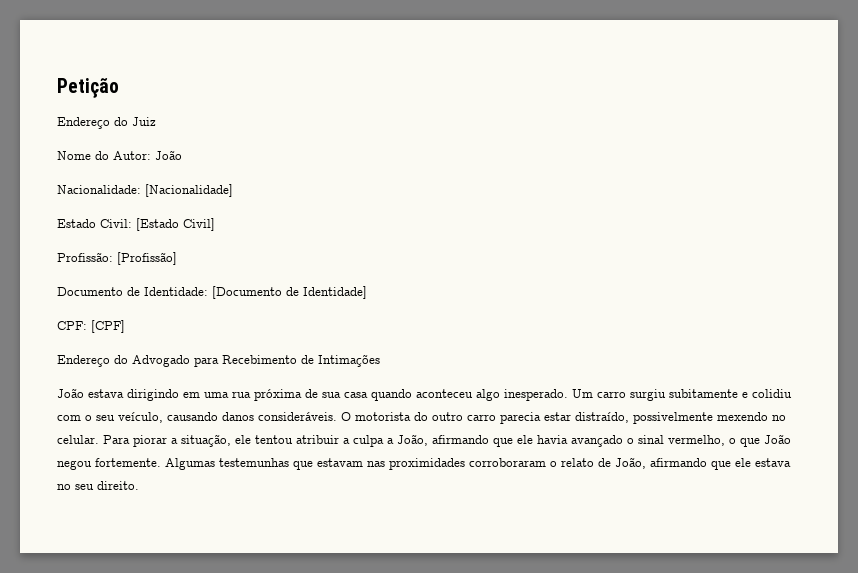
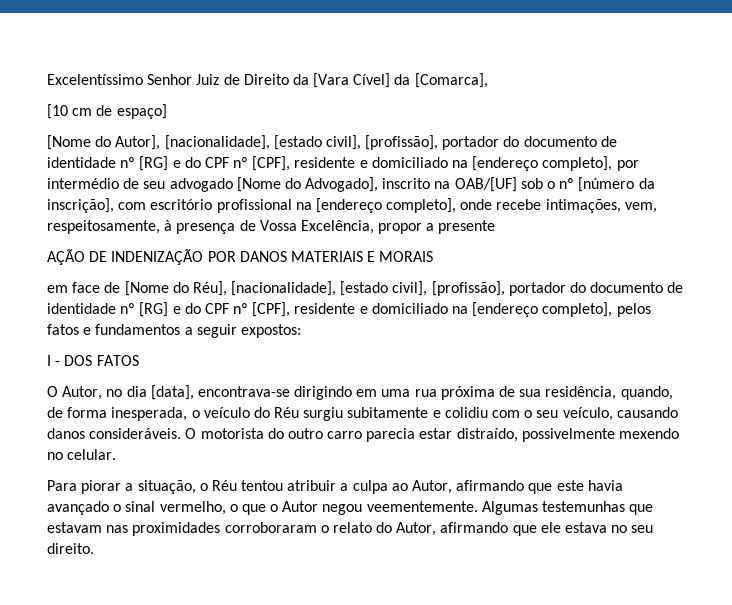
[57,78,119,98] [57,117,156,129] [57,150,182,160] [57,184,233,197] [57,218,215,231] [57,252,177,265] [57,286,367,299] [57,320,125,333] [57,354,380,367] [57,388,124,398] Petição // Endereço do Juiz // Nome do Autor: João // Nacionalidade: [Nacionalidade] // Estado Civil: [Estado Civil] // Profissão: [Profissão] // Documento de Identidade: [Documento de Identidade] // CPF: [CPF] // Endereço do Advogado para Recebimento de Intimações // João estava -> [47,73,488,88] [47,104,167,119] [47,135,617,150] [47,156,639,171] [47,177,655,192] [47,198,657,213] [47,220,496,234] [47,249,434,265] [47,281,684,296] [47,302,651,317] [47,324,301,338] [47,355,139,366] [47,385,290,400] Excelentíssimo Senhor Juiz de Direito da [Vara Cível] da [Comarca], // [10 cm de espaço] // [Nome do Autor], [nacionalidade], [estado civil], [profissão], portador do documento de identidade nº [RG] e do CPF nº [CPF], residente e domiciliado na [endereço completo], por intermédio de seu advogado [Nome do Advogado], inscrito na OAB/[UF] sob o nº [número da inscrição], com escritório profissional na [endereço completo], onde recebe intimações, vem, respeitosamente, à presença de Vossa Excelência, propor a presente // AÇÃO DE INDENIZAÇÃO POR DANOS MATERIAIS E MORAIS // em face de [Nome do Réu], [nacionalidade], [estado civil], [profissão], portador do documento de identidade nº [RG] e do CPF nº [CPF], residente e domiciliado na [endereço completo], pelos fatos e fundamentos a seguir expostos: // I - DOS FATOS // O Autor, no dia [data], encontrava-se
[344,389,626,401] casa quando aconteceu algo inesperado. Um carro -> [545,386,673,400] [47,407,300,421] residência, quando, de forma inesperada, o veículo do Réu
(99, 439) none -> (117, 454) //
[235,435,251,444] ele -> [199,480,237,491] o Réu
[387,434,533,447] a João, afirmando que ele -> [391,480,584,494] ao Autor, afirmando que este
[764,434,791,444] [57,458,161,470] João negou fortemente. -> [270,501,478,515] o Autor negou veementemente.
[598,457,646,469] de João, -> [376,522,437,536] do Autor,

